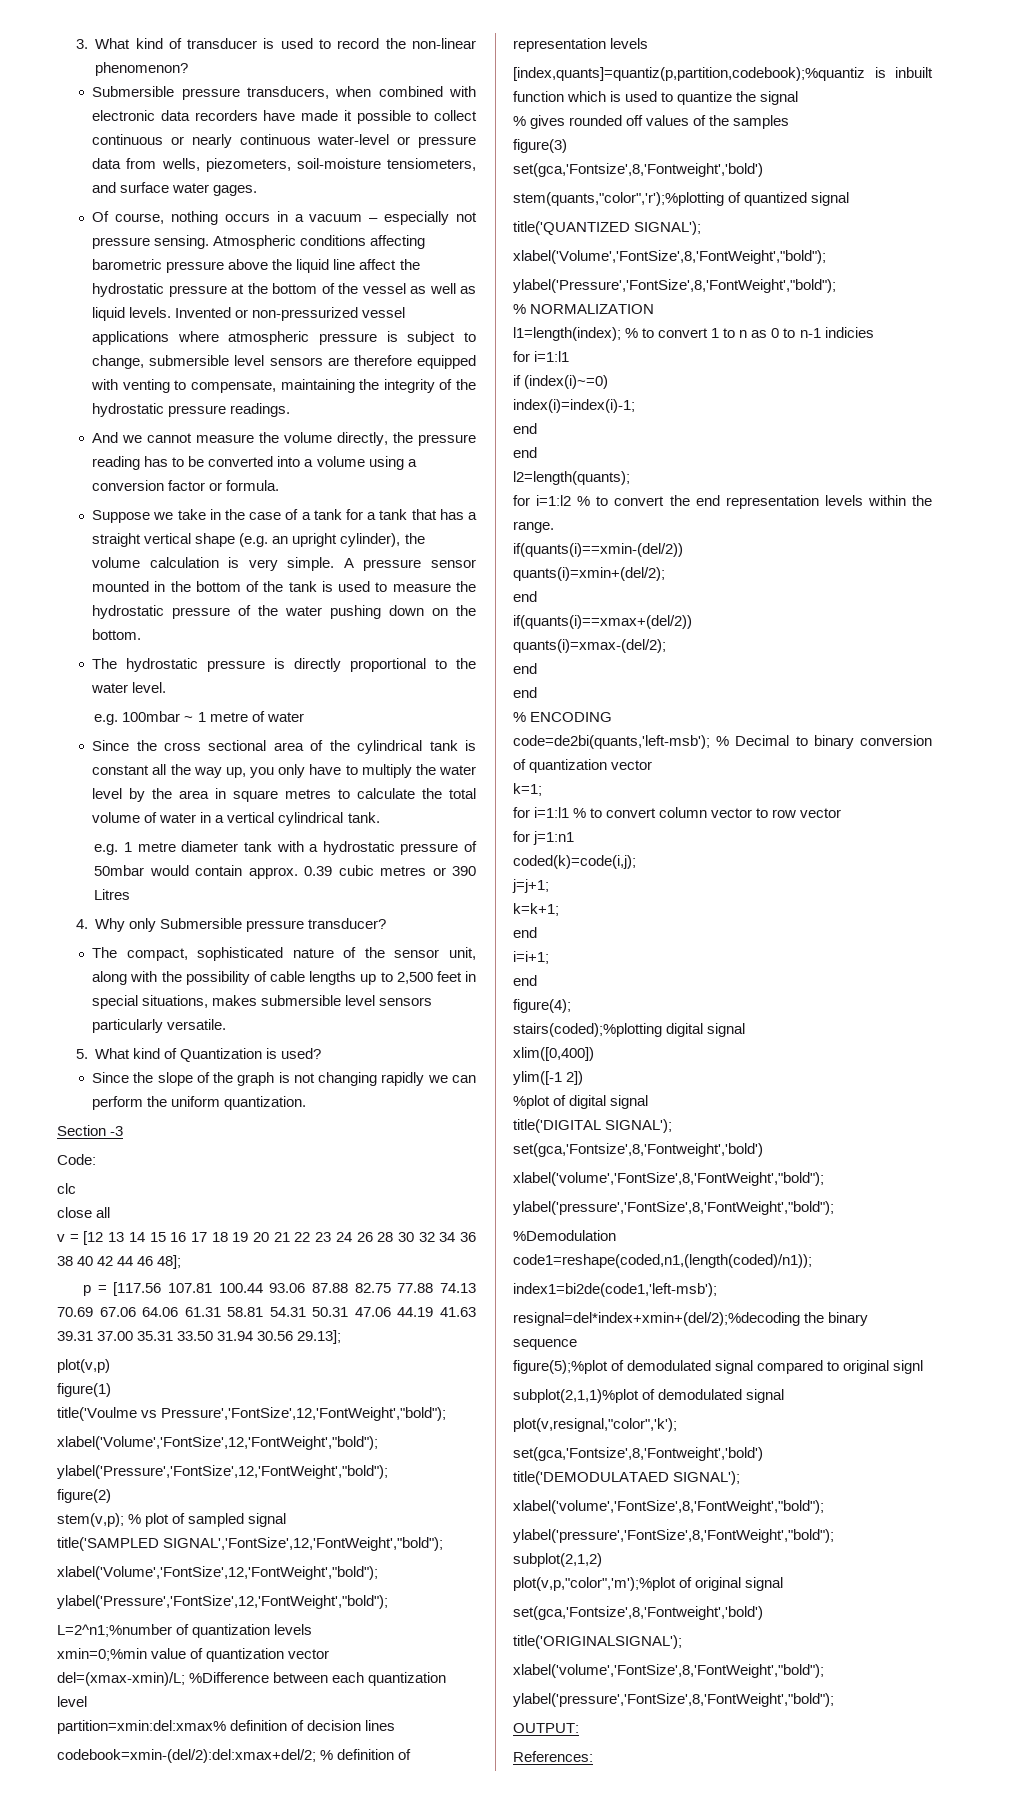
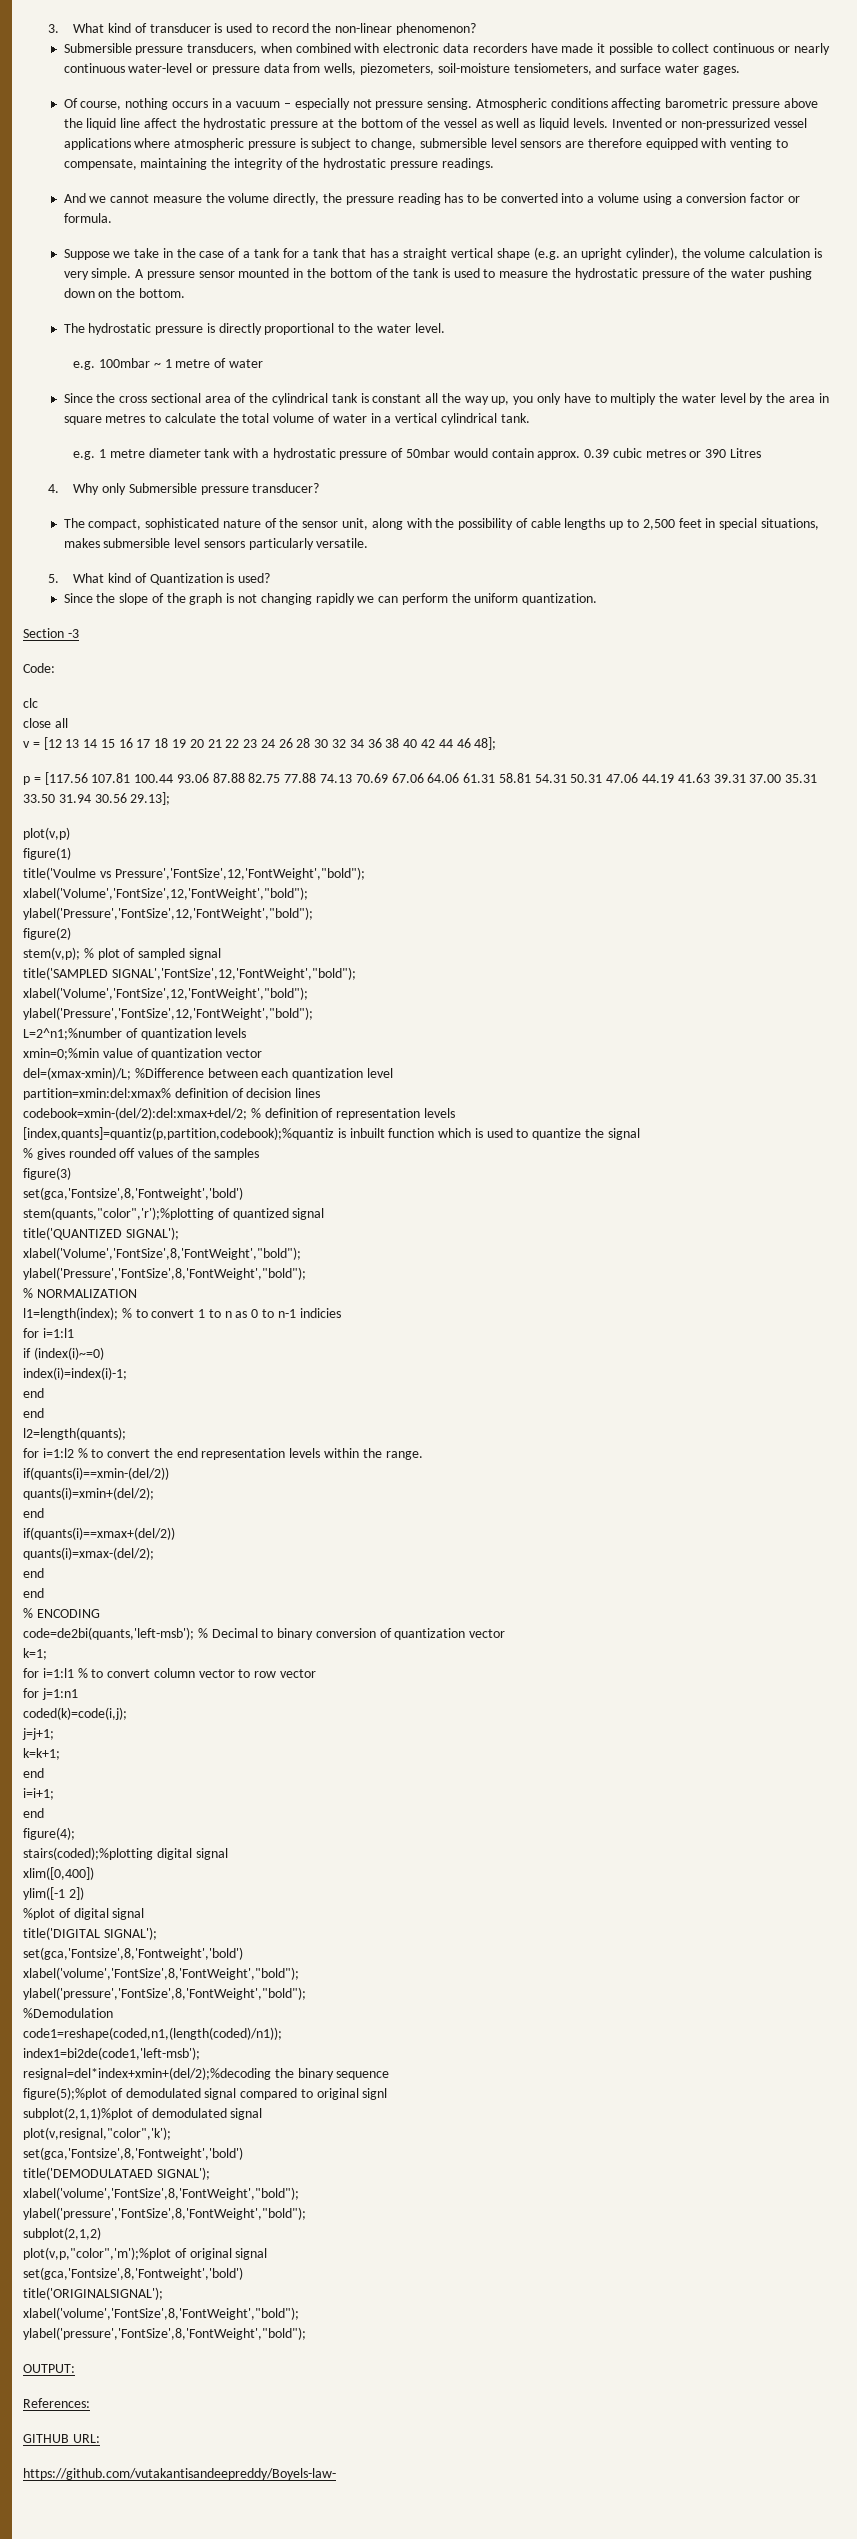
(593, 1756) none -> [23,2434,100,2443] [23,2468,336,2480] // GITHUB URL: // https://github.com/vutakantisandeepreddy/Boyels-law-

